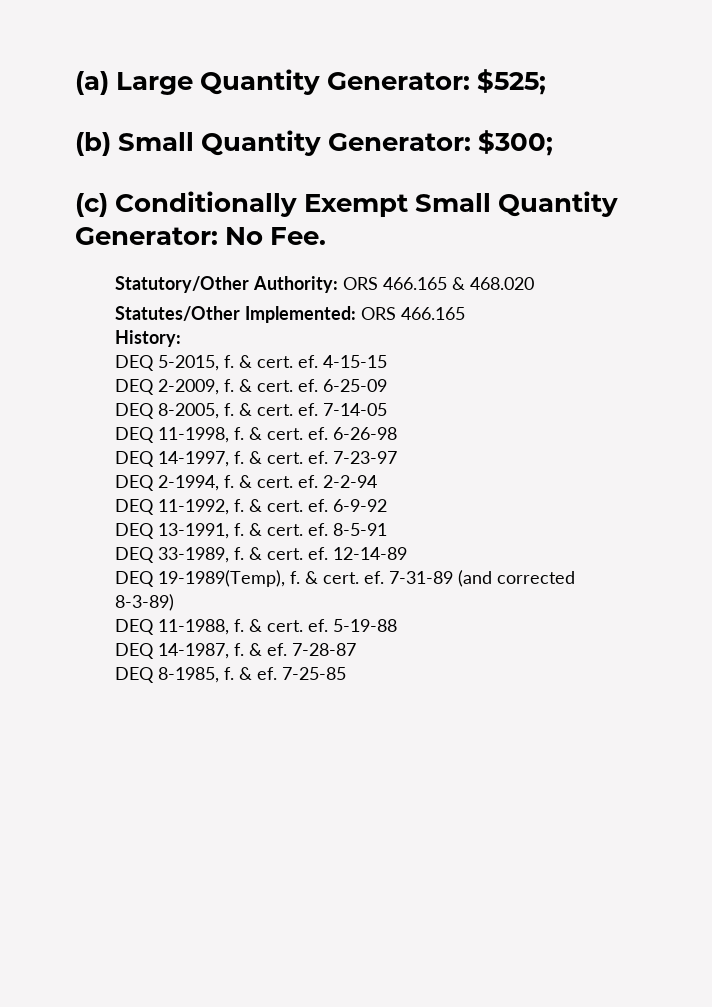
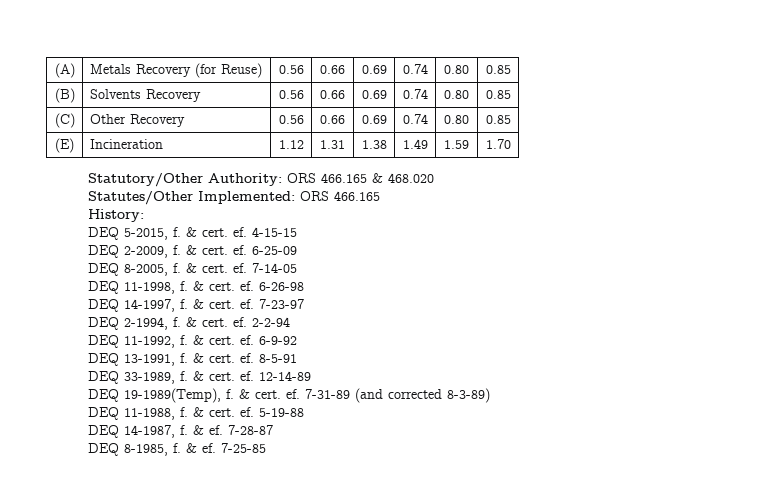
[75,69,547,95] [75,130,554,156] [75,191,619,217] [75,227,327,245] (a) Large Quantity Generator: $525; // (b) Small Quantity Generator: $300; // (c) Conditionally Exempt Small Quantity Generator: No Fee. -> [54,63,75,78] [89,63,262,78] [278,65,304,74] [320,65,345,74] [361,65,387,74] [402,64,428,74] [444,65,469,74] [485,65,511,74] [54,88,75,103] [89,89,201,102] [278,90,304,99] [320,90,345,99] [361,90,387,99] [402,89,428,99] [444,90,469,99] [485,90,511,99] [54,113,75,128] [89,114,185,127] [278,115,304,124] [320,115,345,124] [361,115,387,124] [402,114,428,124] [444,115,469,124] [485,115,511,124] [55,138,74,153] [89,139,163,149] [278,140,304,149] [320,140,345,149] [361,140,387,149] [402,139,428,149] [444,140,469,149] [485,139,511,149] (A) | Metals Recovery (for Reuse) | 0.56 | 0.66 | 0.69 | 0.74 | 0.80 | 0.85 // (B) | Solvents Recovery | 0.56 | 0.66 | 0.69 | 0.74 | 0.80 | 0.85 // (C) | Other Recovery | 0.56 | 0.66 | 0.69 | 0.74 | 0.80 | 0.85 // (E) | Incineration | 1.12 | 1.31 | 1.38 | 1.49 | 1.59 | 1.70

